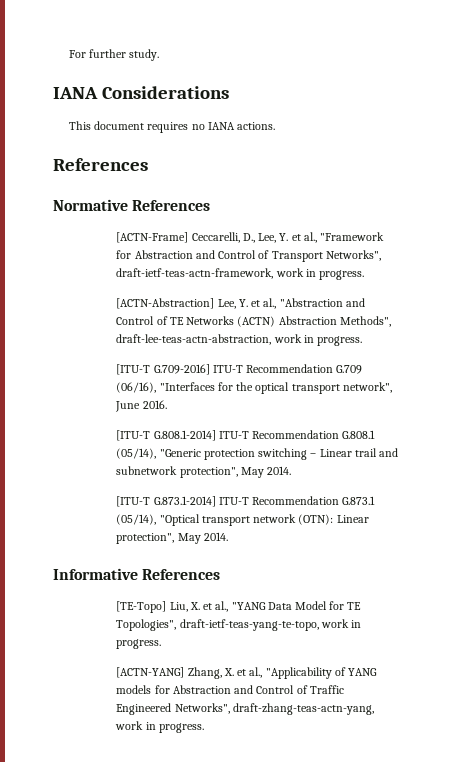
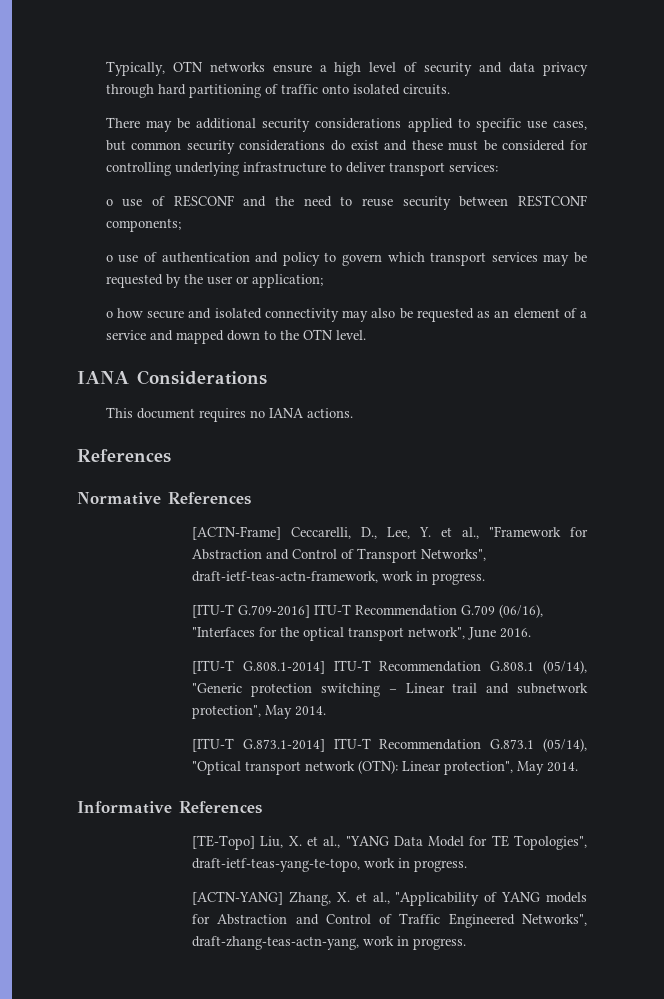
[68,49,160,61] For further study. -> [105,61,589,76] [105,84,450,98] [105,117,587,132] [105,140,588,154] [105,162,498,176] [105,195,587,210] [105,218,181,232] [105,252,588,266] [105,274,323,288] [105,308,587,322] [105,329,366,344] Typically, OTN networks ensure a high level of security and data privacy through hard partitioning of traffic onto isolated circuits. // There may be additional security considerations applied to specific use cases, but common security considerations do exist and these must be considered for controlling underlying infrastructure to deliver transport services: // o use of RESCONF and the need to reuse security between RESTCONF components; // o use of authentication and policy to govern which transport services may be requested by the user or application; // o how secure and isolated connectivity may also be requested as an element of a service and mapped down to the OTN level.
[116,298,365,309] [116,316,391,327] [116,334,363,346] // [ACTN-Abstraction] Lee, Y. et al., "Abstraction and Control of TE Networks (ACTN) Abstraction Methods", draft-lee-teas-actn-abstraction, work in progress. -> (486, 579) none

